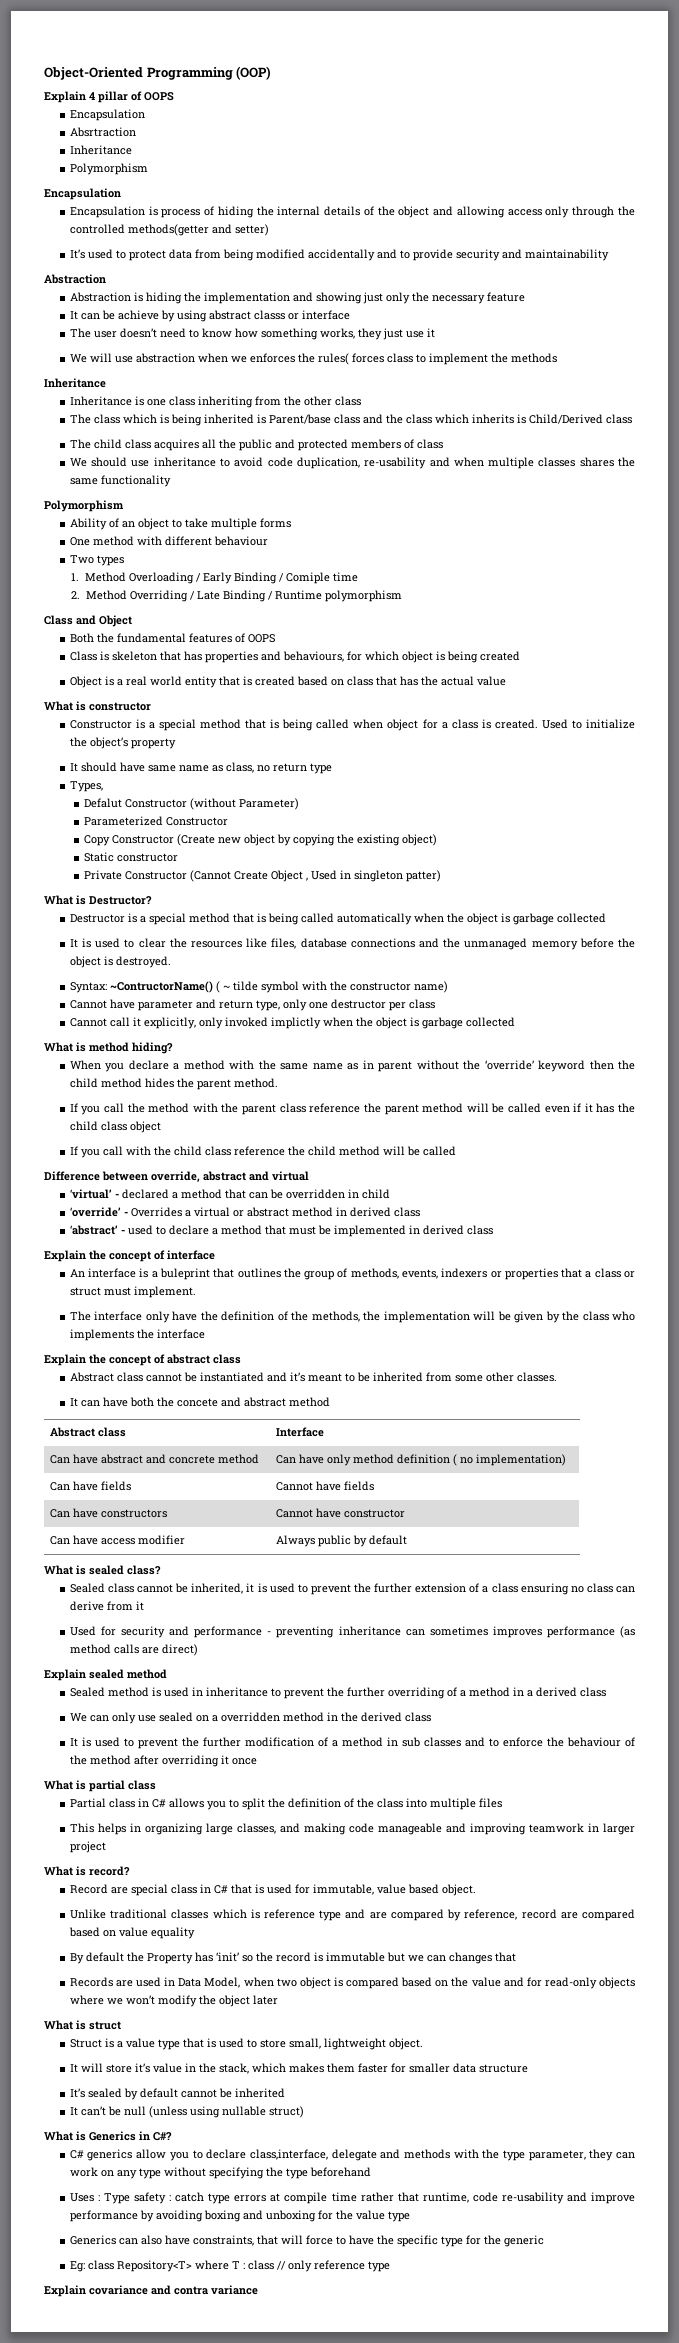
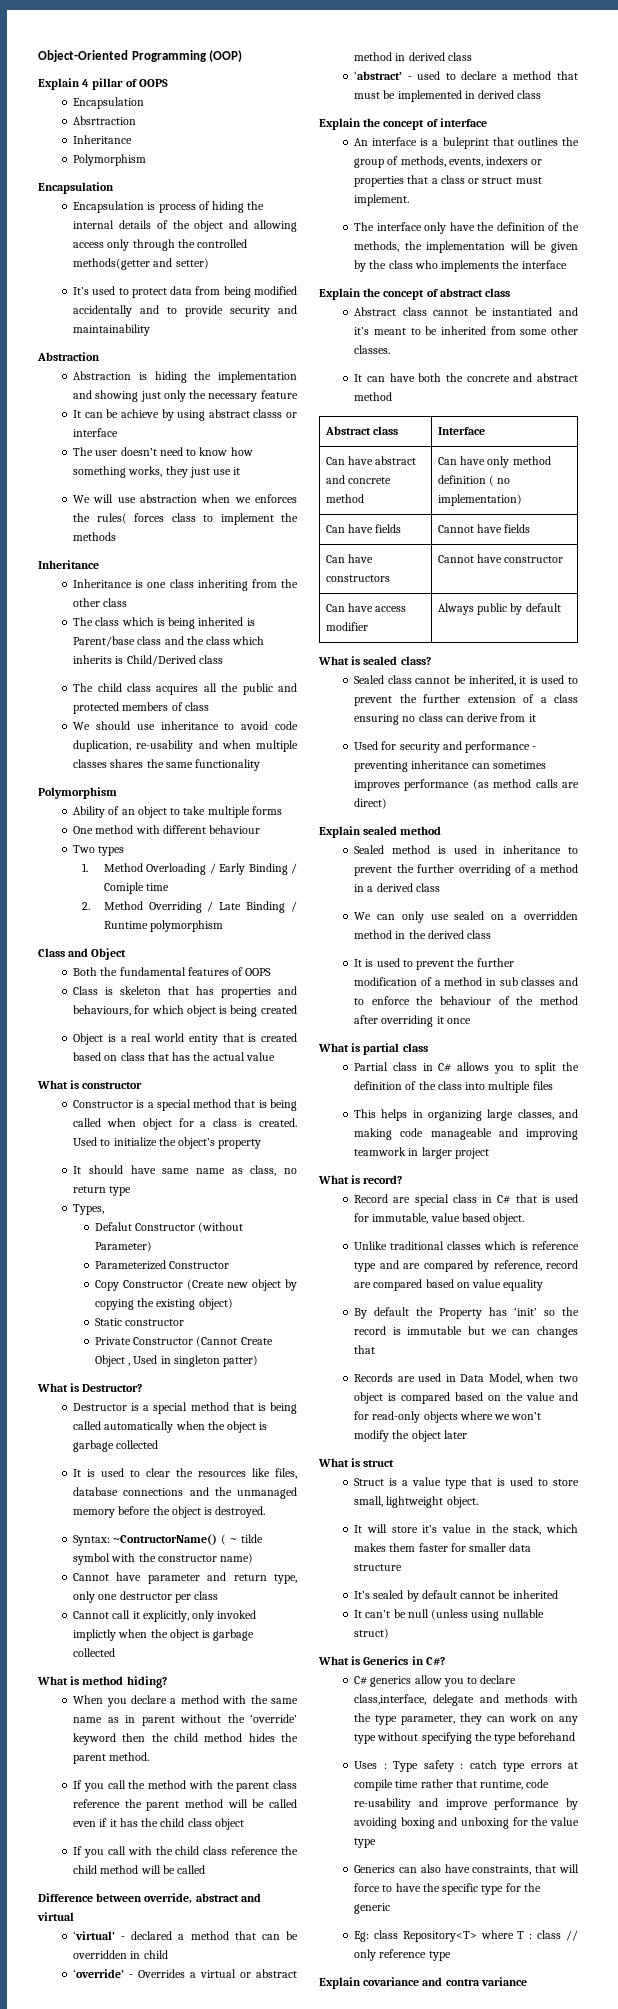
[176,1398,218,1407] concete -> [466,375,510,382] concrete

